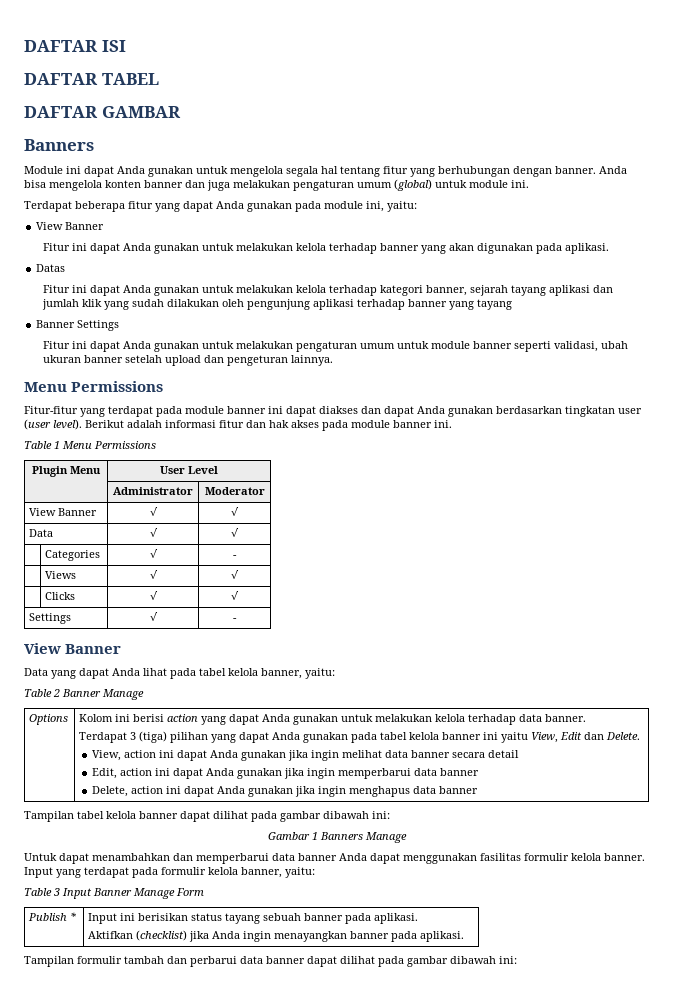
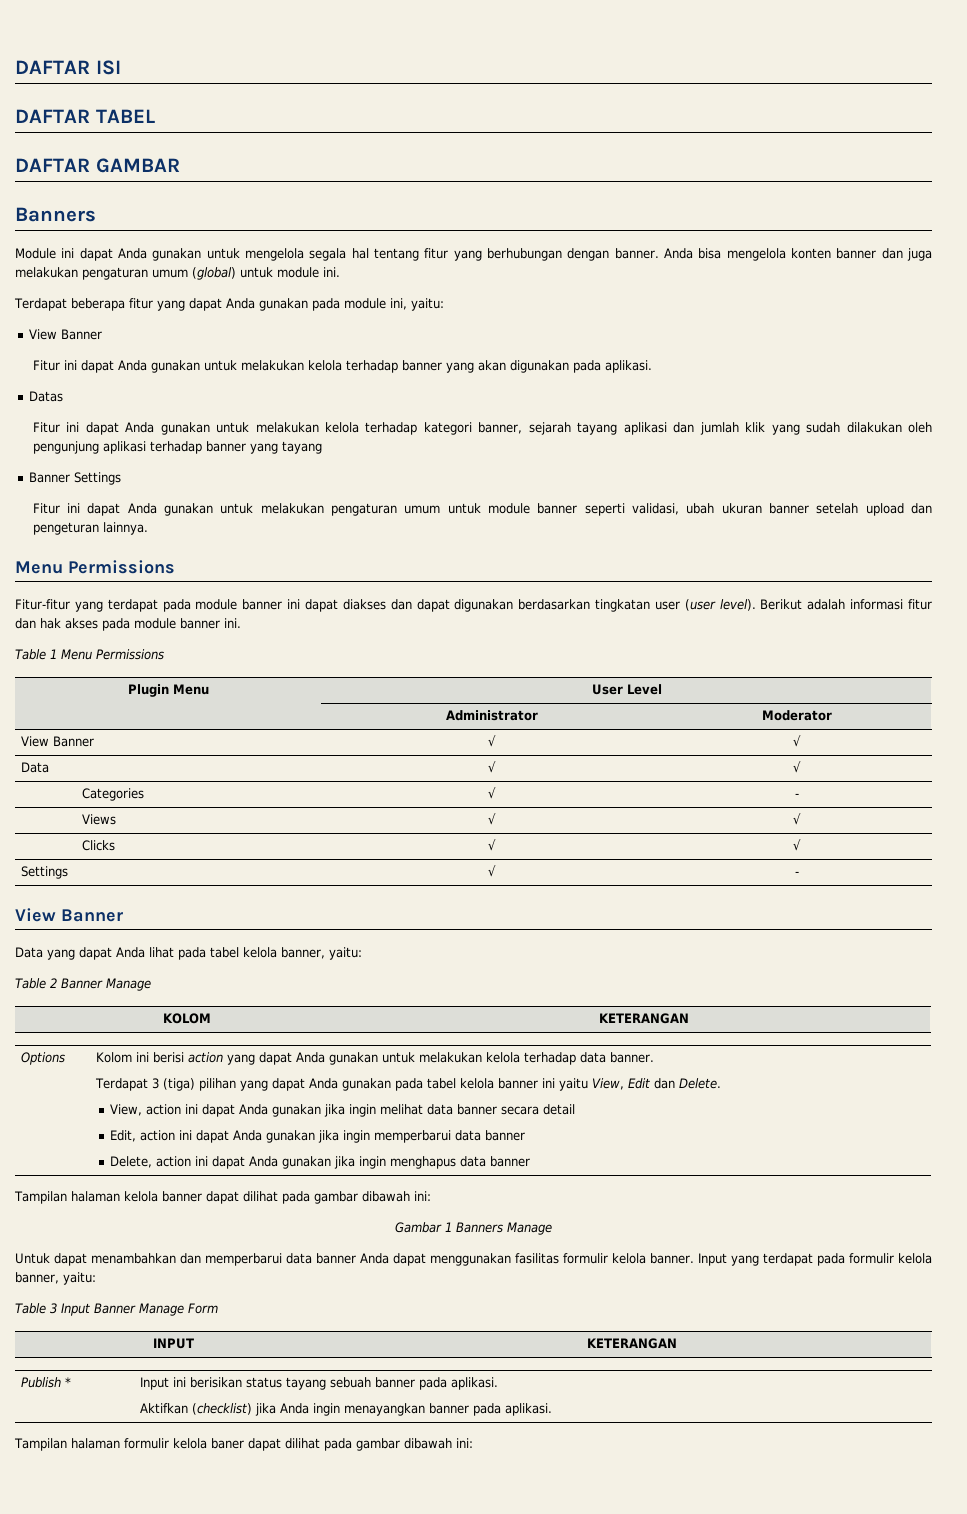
[417,406,493,417] Anda gunakan -> [454,599,514,612] digunakan
(144, 694) none -> [162,1013,211,1024] [598,1013,689,1024] // KOLOM | KETERANGAN
[77,811,104,819] tabel -> [70,1191,120,1202] halaman
(204, 892) none -> [153,1338,194,1349] [586,1338,677,1349] // INPUT | KETERANGAN
[77,956,305,967] formulir tambah dan perbarui data banner -> [70,1438,244,1449] halaman formulir kelola baner

